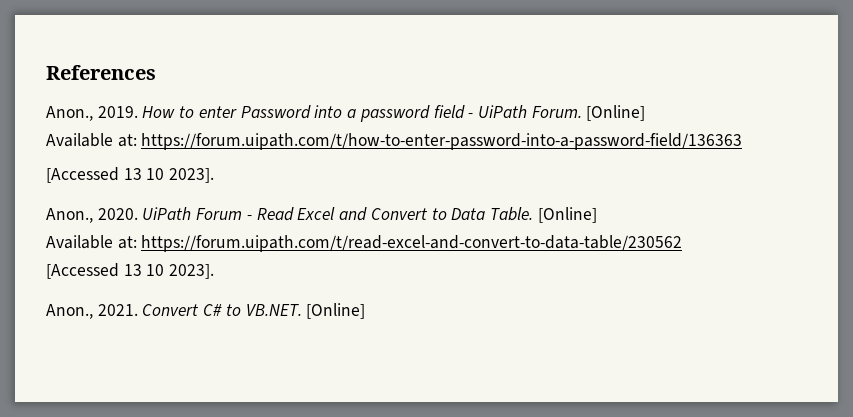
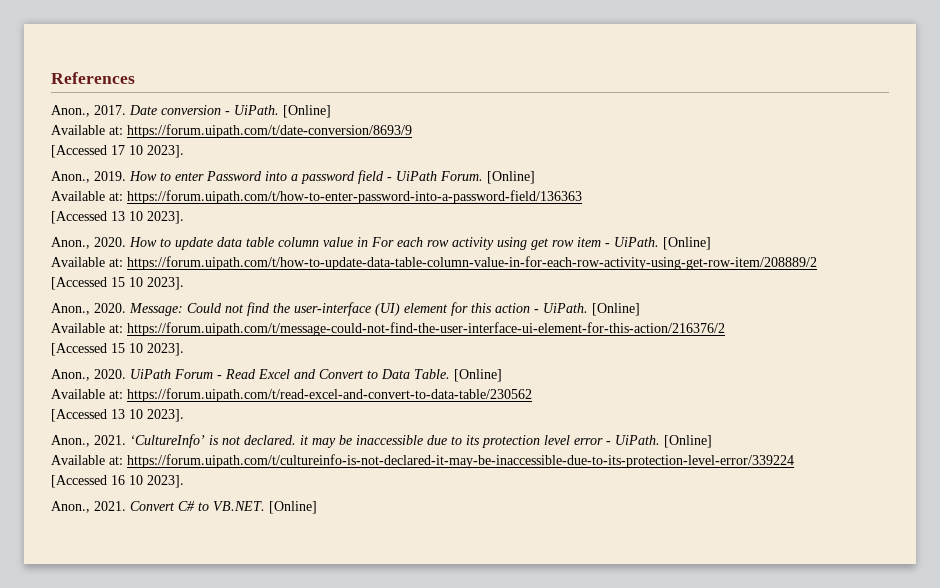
(156, 72) none -> [51,105,331,118] [51,124,412,138] [51,145,184,158] // Anon., 2017. Date conversion - UiPath. [Online] // Available at: https://forum.uipath.com/t/date-conversion/8693/9 // [Accessed 17 10 2023].
(215, 175) none -> [51,237,711,250] [51,256,817,270] [51,277,184,290] [51,302,640,316] [51,322,725,336] [51,343,184,356] // Anon., 2020. How to update data table column value in For each row activity using get row item - UiPath. [Online] // Available at: https://forum.uipath.com/t/how-to-update-data-table-column-value-in-for-each-row-activity-using-get-row-item/208889/2 // [Accessed 15 10 2023]. // Anon., 2020. Message: Could not find the user-interface (UI) element for this action - UiPath. [Online] // Available at: https://forum.uipath.com/t/message-could-not-find-the-user-interface-ui-element-for-this-action/216376/2 // [Accessed 15 10 2023].
(215, 271) none -> [51,434,712,448] [51,454,794,468] [51,475,184,488] // Anon., 2021. ‘CultureInfo’ is not declared. it may be inaccessible due to its protection level error - UiPath. [Online] // Available at: https://forum.uipath.com/t/cultureinfo-is-not-declared-it-may-be-inaccessible-due-to-its-protection-level-error/339224 // [Accessed 16 10 2023].

